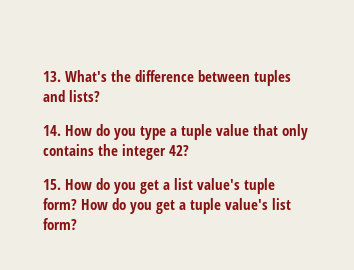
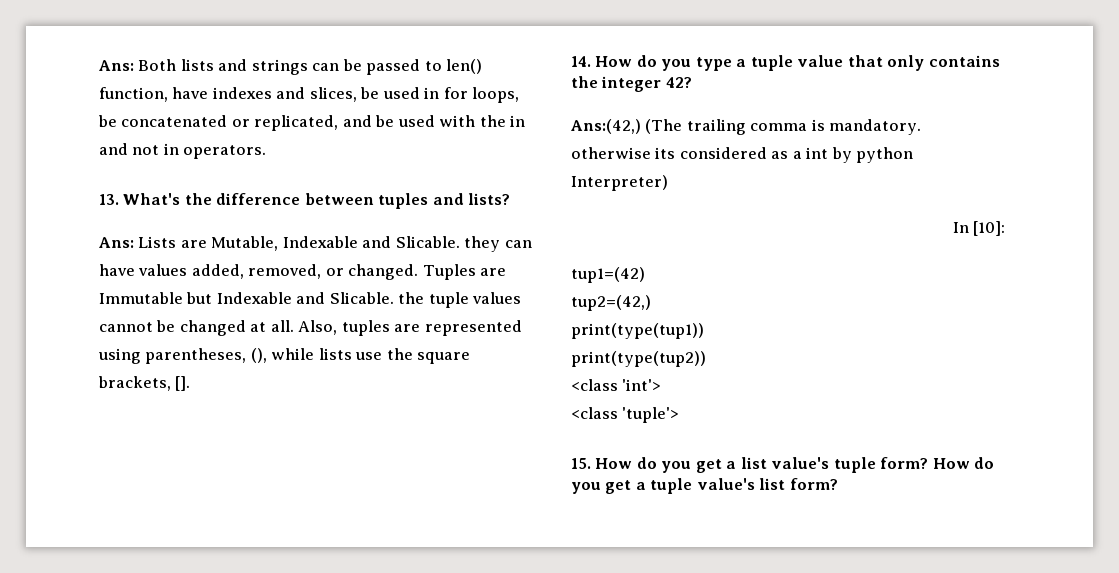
(43, 76) none -> [99,59,483,75] [99,87,520,103] [98,115,526,131] [99,143,267,159] Ans: Both lists and strings can be passed to len() function, have indexes and slices, be used in for loops, be concatenated or replicated, and be used with the in and not in operators. //
(101, 96) none -> [99,236,532,252] [99,264,507,280] [99,292,522,308] [99,320,522,336] [98,348,471,364] [98,376,191,391] // Ans: Lists are Mutable, Indexable and Slicable. they can have values added, removed, or changed. Tuples are Immutable but Indexable and Slicable. the tuple values cannot be changed at all. Also, tuples are represented using parentheses, (), while lists use the square brackets, [].
(190, 150) none -> [571,119,922,135] [571,147,914,163] [571,175,668,191] [952,221,1005,236] [571,267,645,283] [571,295,651,311] [571,323,704,339] [571,351,706,367] [571,379,662,391] [571,407,680,423] // Ans:(42,) (The trailing comma is mandatory. otherwise its considered as a int by python Interpreter) // In [10]: // tup1=(42) // tup2=(42,) // print(type(tup1)) // print(type(tup2)) // <class 'int'> // <class 'tuple'>

